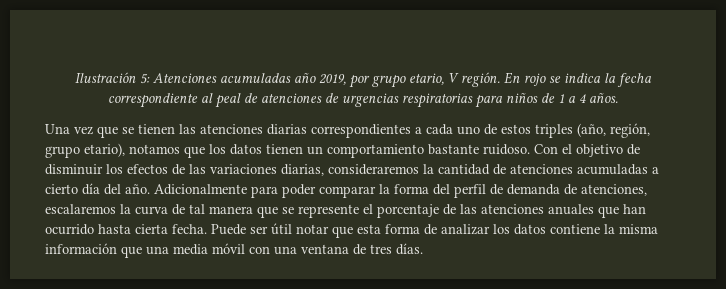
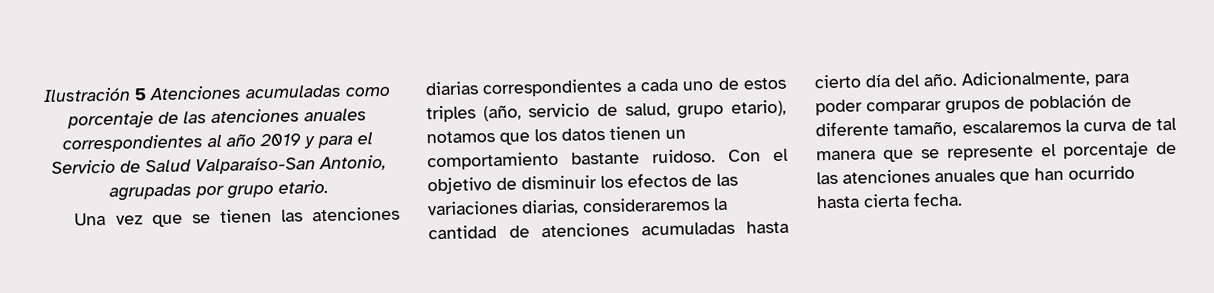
[140,74,150,84] 5: -> [134,88,147,101] 5
[294,72,652,88] [108,92,618,108] año 2019, por grupo etario, V región. En rojo se indica la fecha correspondiente al peal de atenciones de urgencias respiratorias para niños de 1 a 4 años. -> [345,86,391,97] [67,108,367,129] [62,132,373,153] [50,154,387,175] [108,179,329,201] como porcentaje de las atenciones anuales correspondientes al año 2019 y para el Servicio de Salud Valparaíso-San Antonio, agrupadas por grupo etario.
[610,123,650,138] región, -> [528,102,671,118] servicio de salud,
[652,167,659,174] a -> [746,220,789,234] hasta
[154,184,247,195] Adicionalmente -> [961,70,1090,88] Adicionalmente,
[379,184,647,198] la forma del perfil de demanda de atenciones, -> [945,94,1132,114] [815,120,958,137] grupos de población de diferente tamaño,
[211,223,658,238] [45,243,423,258] Puede ser útil notar que esta forma de analizar los datos contiene la misma información que una media móvil con una ventana de tres días. -> (963, 199) none

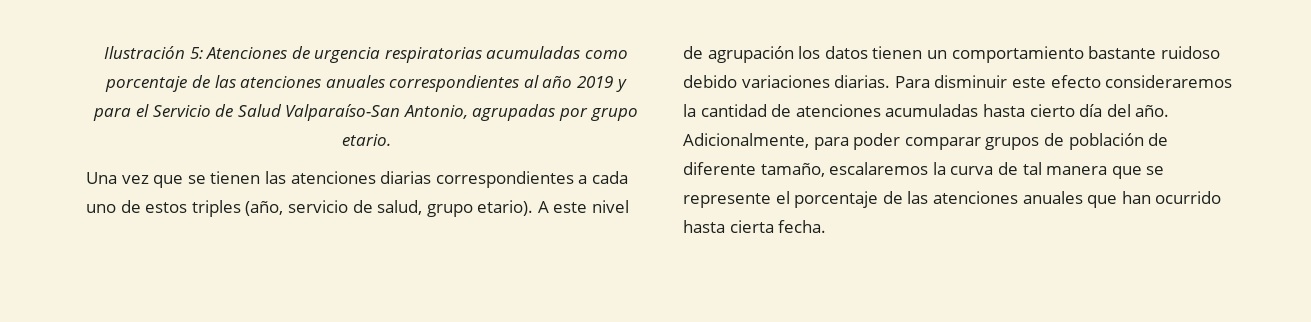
[134,85,242,101] 5 Atenciones -> [189,46,482,63] 5: Atenciones de urgencia respiratorias
[731,99,787,117] [426,130,530,145] etario), notamos que -> [477,200,630,216] [683,46,794,63] etario). A este nivel de agrupación
[652,148,789,164] [427,172,738,195] [427,199,579,216] ruidoso. Con el objetivo de disminuir los efectos de las variaciones diarias, -> [1160,46,1220,59] [683,75,1101,88] ruidoso debido variaciones diarias. Para disminuir este efecto

